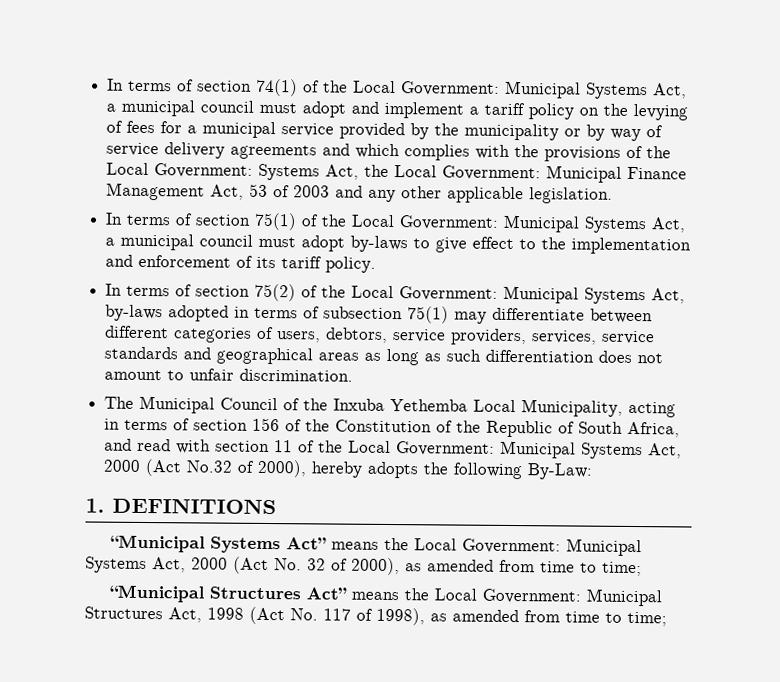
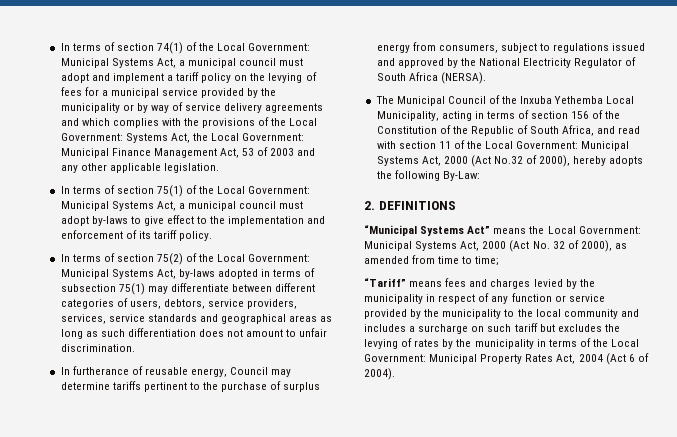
(354, 375) none -> [60,366,292,377] [60,381,321,392] [376,42,646,53] [376,57,637,68] [376,72,486,84] // In furtherance of reusable energy, Council may determine tariffs pertinent to the purchase of surplus energy from consumers, subject to regulations issued and approved by the National Electricity Regulator of South Africa (NERSA).
[85,498,105,513] 1. -> [364,201,375,210] 2.
[109,584,663,607] [84,606,667,627] “Municipal Structures Act” means the Local Government: Municipal Structures Act, 1998 (Act No. 117 of 1998), as amended from time to time; -> [364,278,595,289] [364,293,605,304] [364,309,639,319] [364,323,620,334] [364,338,640,349] [364,353,649,365] [364,368,395,380] “Tariff” means fees and charges levied by the municipality in respect of any function or service provided by the municipality to the local community and includes a surcharge on such tariff but excludes the levying of rates by the municipality in terms of the Local Government: Municipal Property Rates Act, 2004 (Act 6 of 2004).

